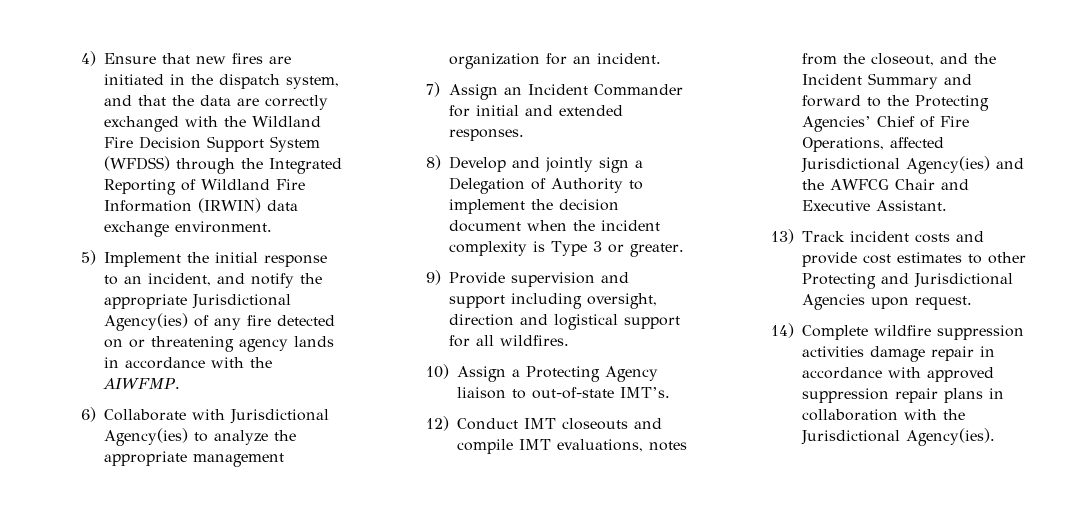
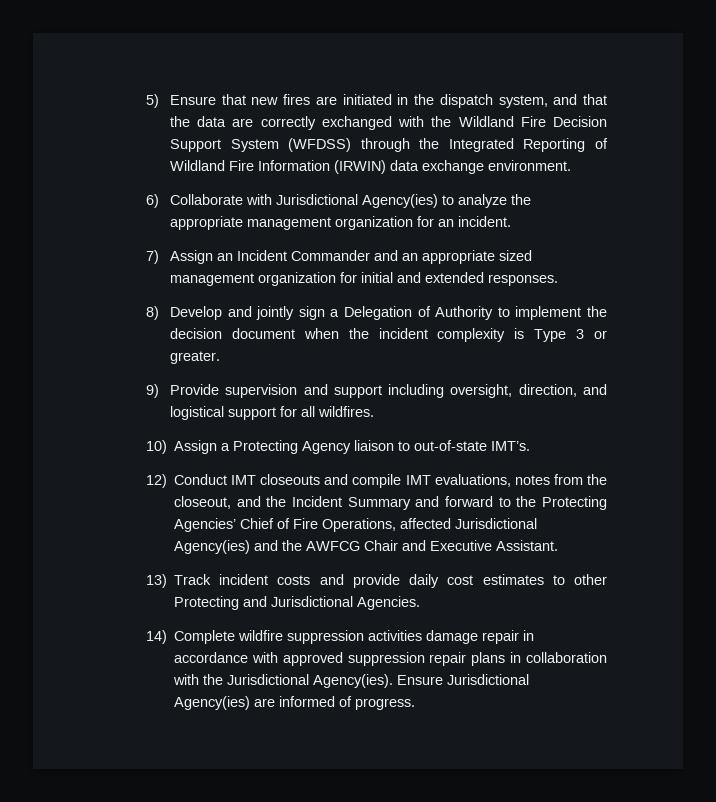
[81,51,97,66] 4) -> [145,94,159,108] 5)
[81,250,328,267] [104,273,323,288] [104,294,292,309] [104,313,336,331] [104,336,335,352] [104,357,273,369] [103,378,181,389] // 5) Implement the initial response to an incident, and notify the appropriate Jurisdictional Agency(ies) of any fire detected on or threatening agency lands in accordance with the AIWFMP. -> (571, 165) none
(684, 90) none -> [373,250,532,264] [169,272,336,286] and an appropriate sized management organization
[449,314,515,326] direction -> [518,384,577,397] direction,
(858, 259) none -> [409,574,440,588] daily
[802,294,973,310] Agencies upon request. -> [356,596,420,610] Agencies.
(996, 437) none -> [396,674,529,685] [173,696,415,710] Ensure Jurisdictional Agency(ies) are informed of progress.

